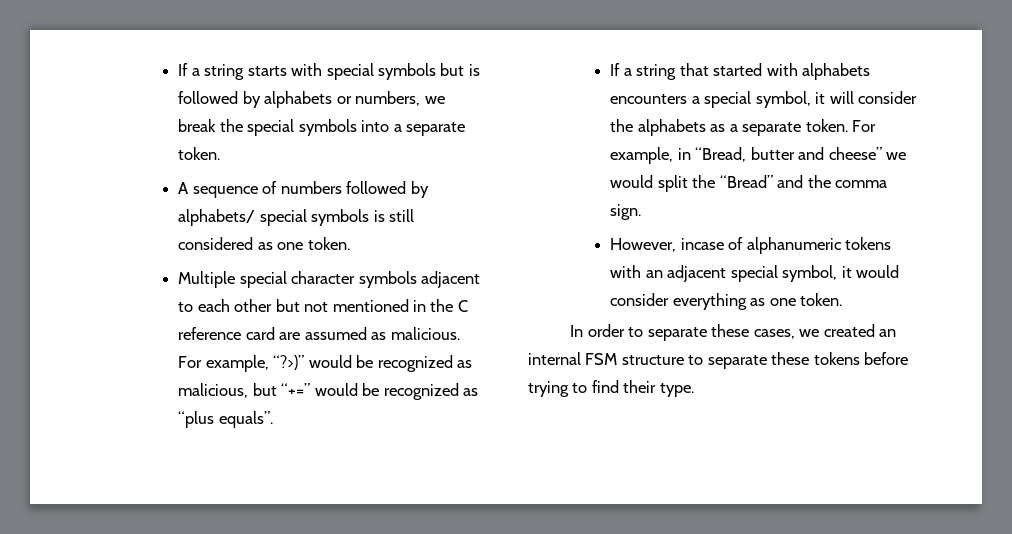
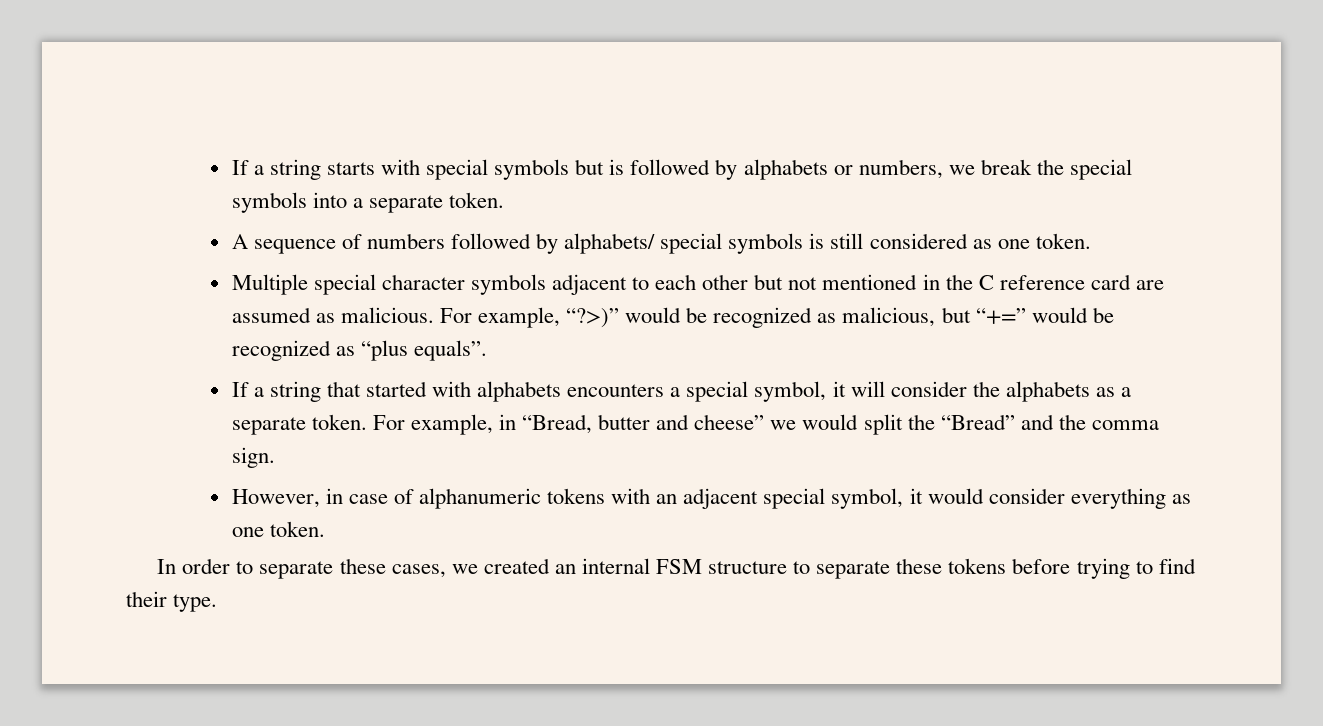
[680,238,724,250] incase -> [325,488,388,504] in case

